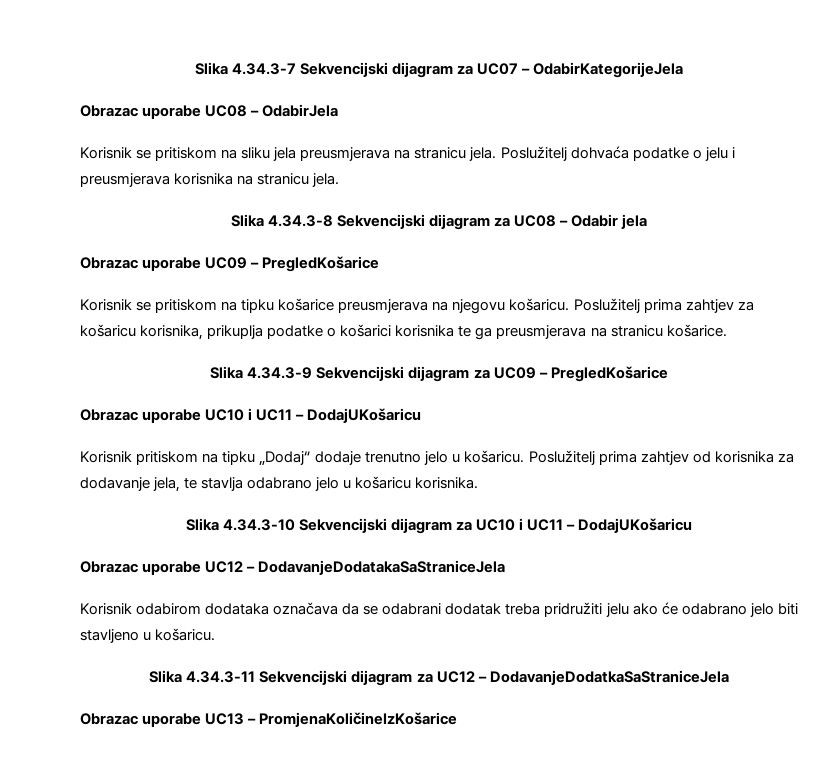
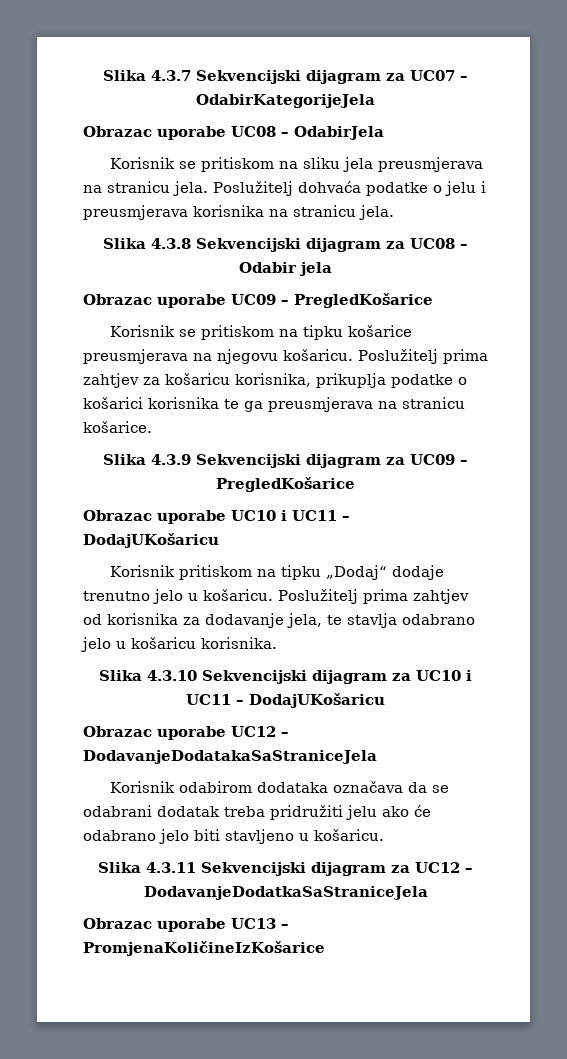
[194,62,296,75] Slika 4.34.3-7 -> [103,70,191,81] Slika 4.3.7
[267,215,333,227] 4.34.3-8 -> [151,238,191,249] 4.3.8
[247,367,313,379] 4.34.3-9 -> [151,454,191,465] 4.3.9
[222,519,295,531] 4.34.3-10 -> [147,670,197,681] 4.3.10
[186,671,256,683] 4.34.3-11 -> [146,862,196,873] 4.3.11

